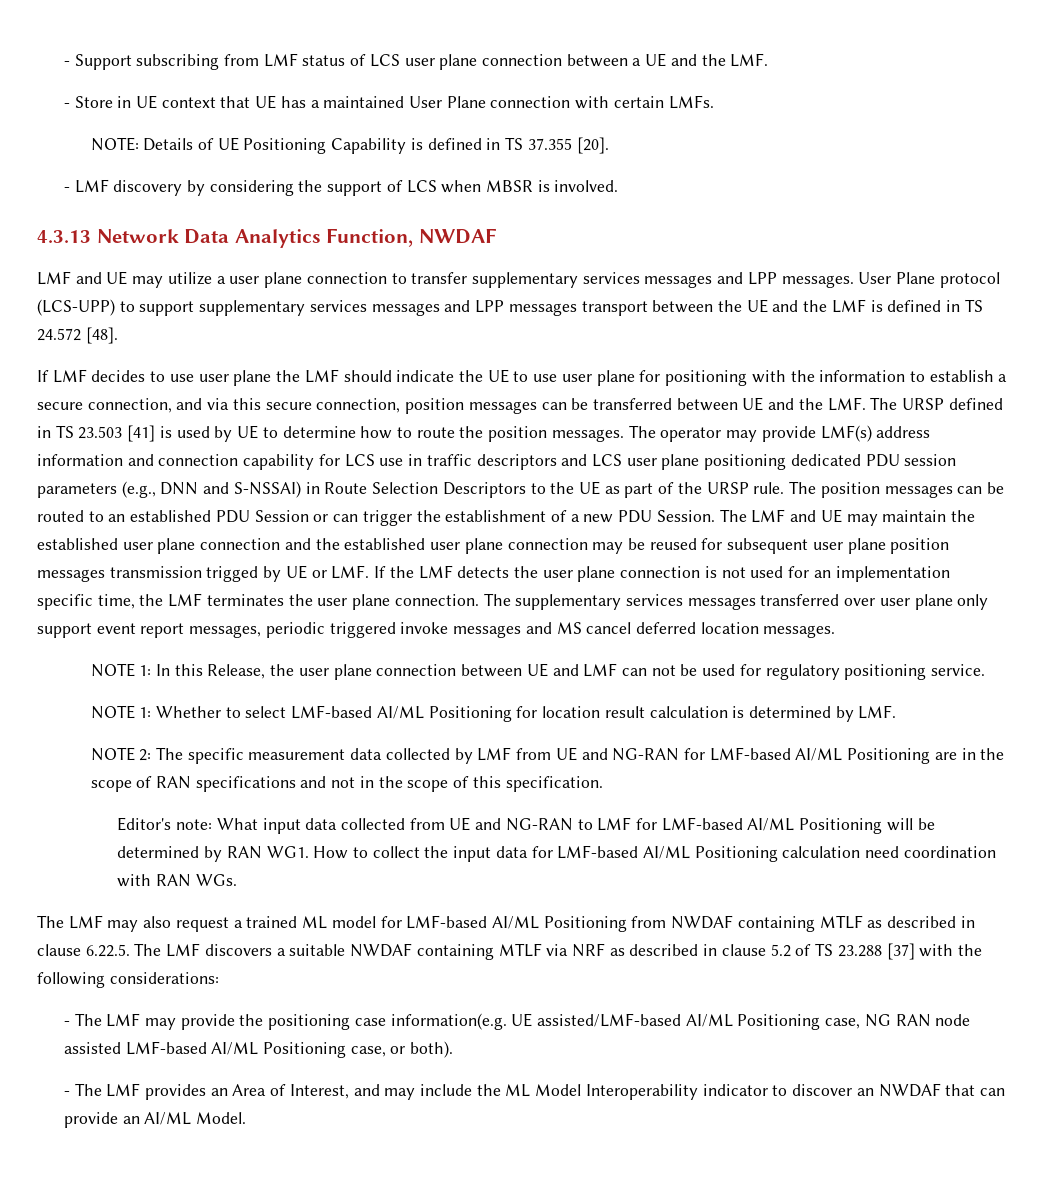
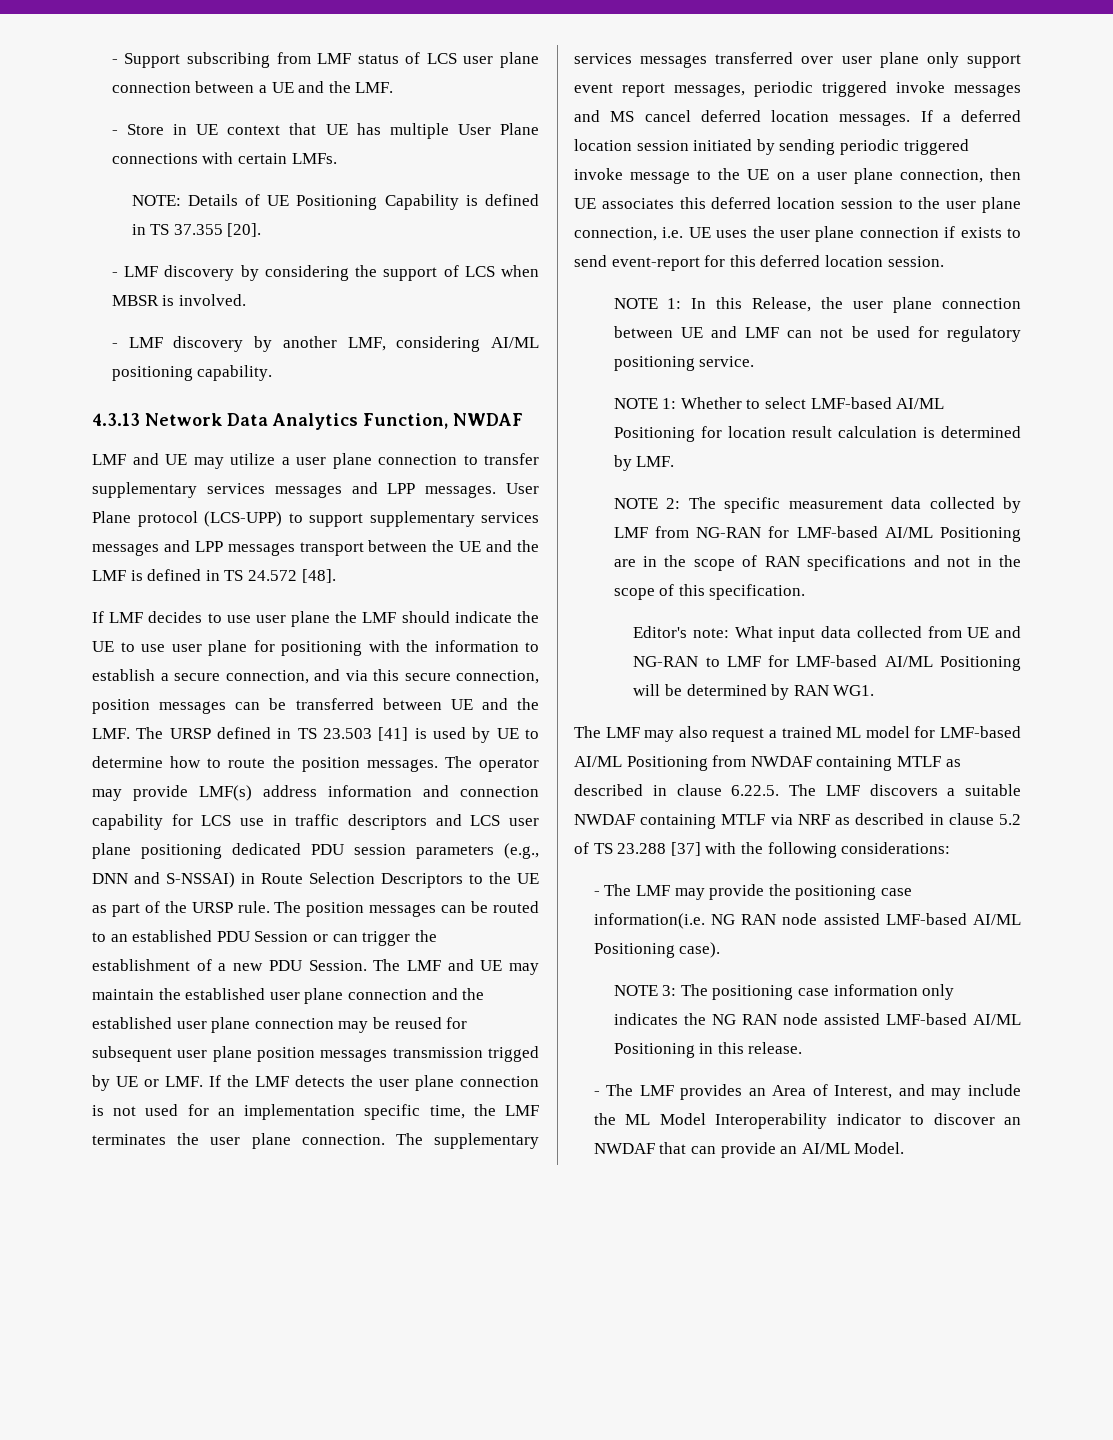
[310,96,571,108] a maintained User Plane connection -> [389,123,539,139] [111,153,198,164] multiple User Plane connections
(619, 186) none -> [111,336,539,352] [111,365,273,381] // - LMF discovery by another LMF, considering AI/ML positioning capability.
(836, 631) none -> [920,110,1021,122] [574,139,969,155] [574,168,1021,184] [574,197,1021,213] [574,226,1021,242] [574,255,944,271] If a deferred location session initiated by sending periodic triggered invoke message to the UE on a user plane connection, then UE associates this deferred location session to the user plane connection, i.e. UE uses the user plane connection if exists to send event-report for this deferred location session.
[555,747,608,761] UE and -> (689, 532) none
[313,845,996,862] [117,874,237,887] How to collect the input data for LMF-based AI/ML Positioning calculation need coordination with RAN WGs. -> (875, 690) none
[390,1013,971,1030] [63,1041,454,1058] information(e.g. UE assisted/LMF-based AI/ML Positioning case, NG RAN node assisted LMF-based AI/ML Positioning case, or both). -> [593,913,1021,929] [593,942,721,958] [613,984,955,1000] [613,1013,1021,1025] [613,1042,803,1058] information(i.e. NG RAN node assisted LMF-based AI/ML Positioning case). // NOTE 3: The positioning case information only indicates the NG RAN node assisted LMF-based AI/ML Positioning in this release.

